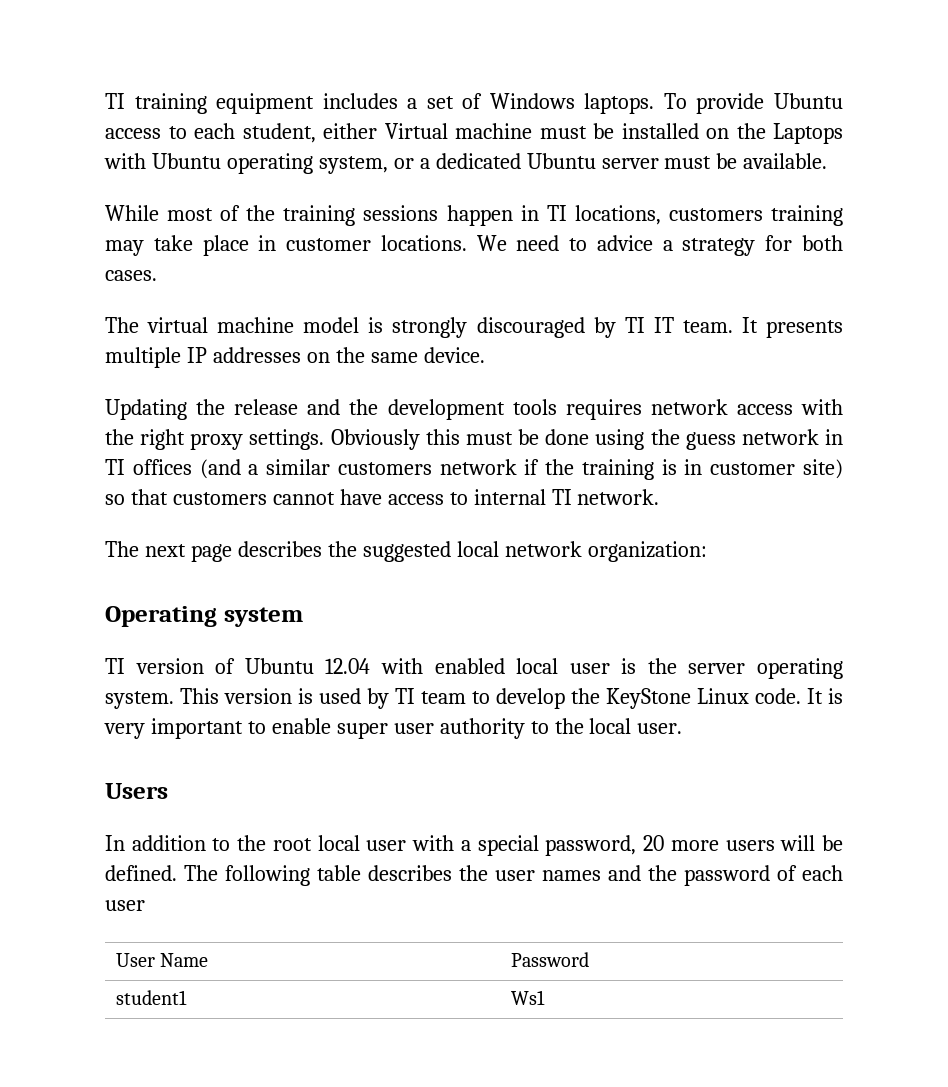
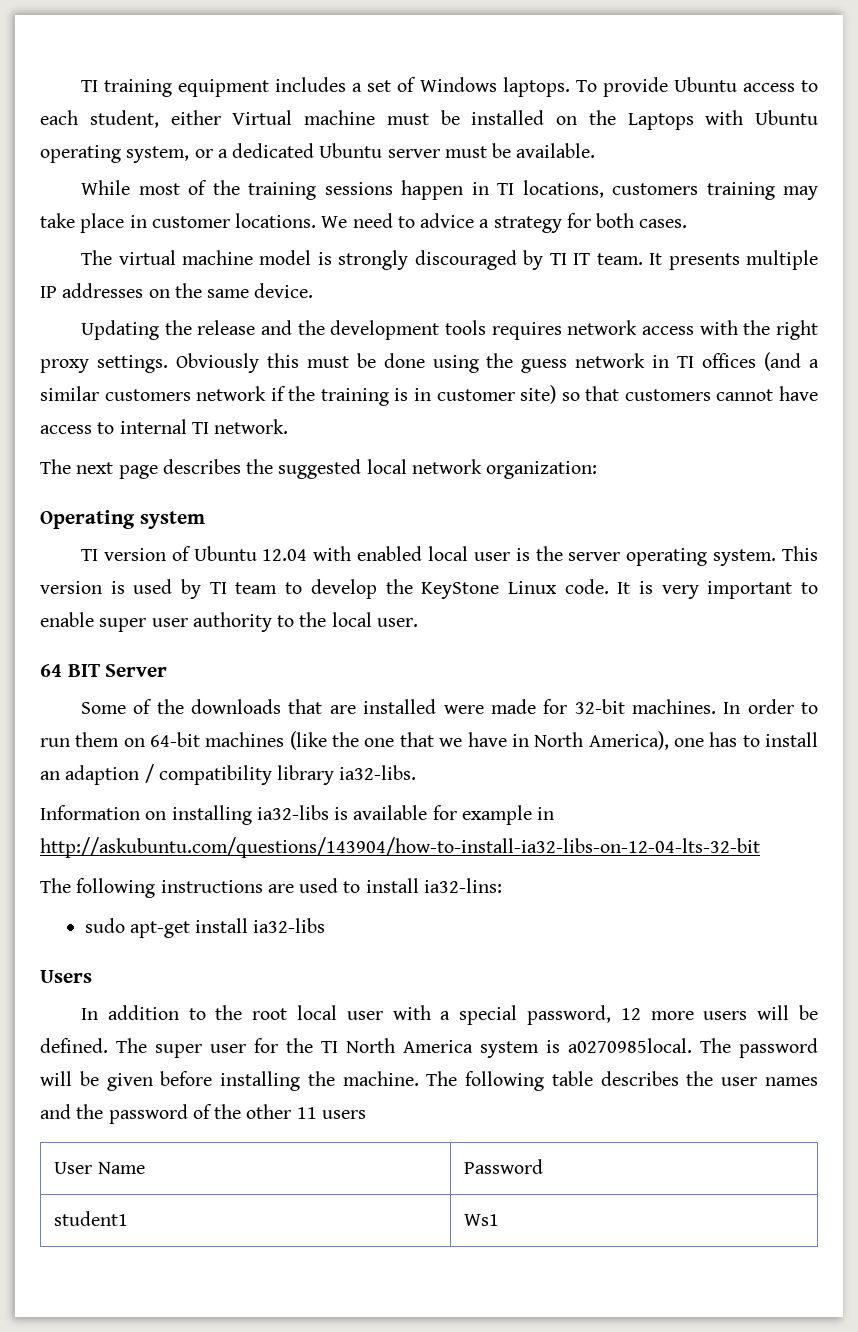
(683, 728) none -> [40,664,168,677] [81,699,819,714] [40,731,819,750] [40,764,417,785] [40,805,555,825] [40,837,760,858] [40,878,502,898] [84,918,326,938] // 64 BIT Server // Some of the downloads that are installed were made for 32-bit machines. In order to run them on 64-bit machines (like the one that we have in North America), one has to install an adaption / compatibility library ia32-libs. // Information on installing ia32-libs is available for example in http://askubuntu.com/questions/143904/how-to-install-ia32-libs-on-12-04-lts-32-bit // The following instructions are used to install ia32-lins: // sudo apt-get install ia32-libs
[643,835,665,851] 20 -> [620,1008,641,1020] 12
(218, 873) none -> [155,1038,818,1058] [40,1071,458,1091] super user for the TI North America system is a0270985local. The password will be given before installing the machine. The
[802,865,843,881] [105,900,145,911] each user -> [214,1104,366,1119] the other 11 users

